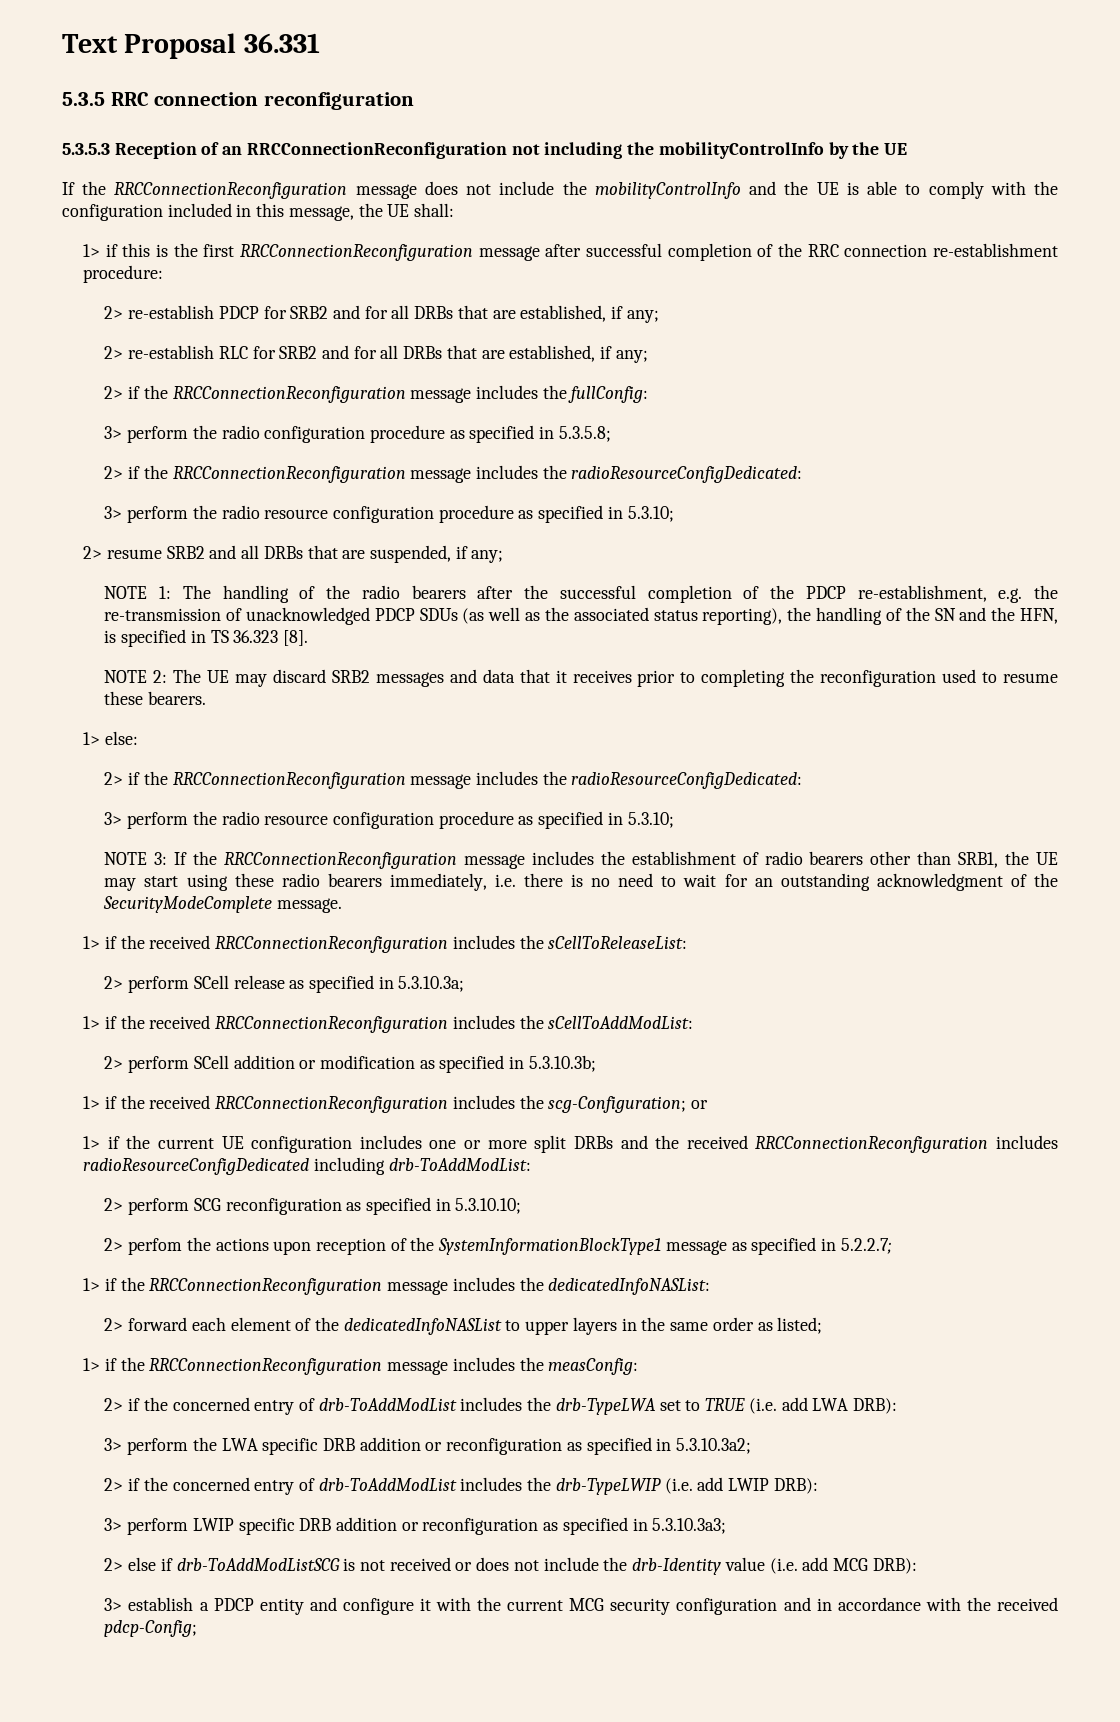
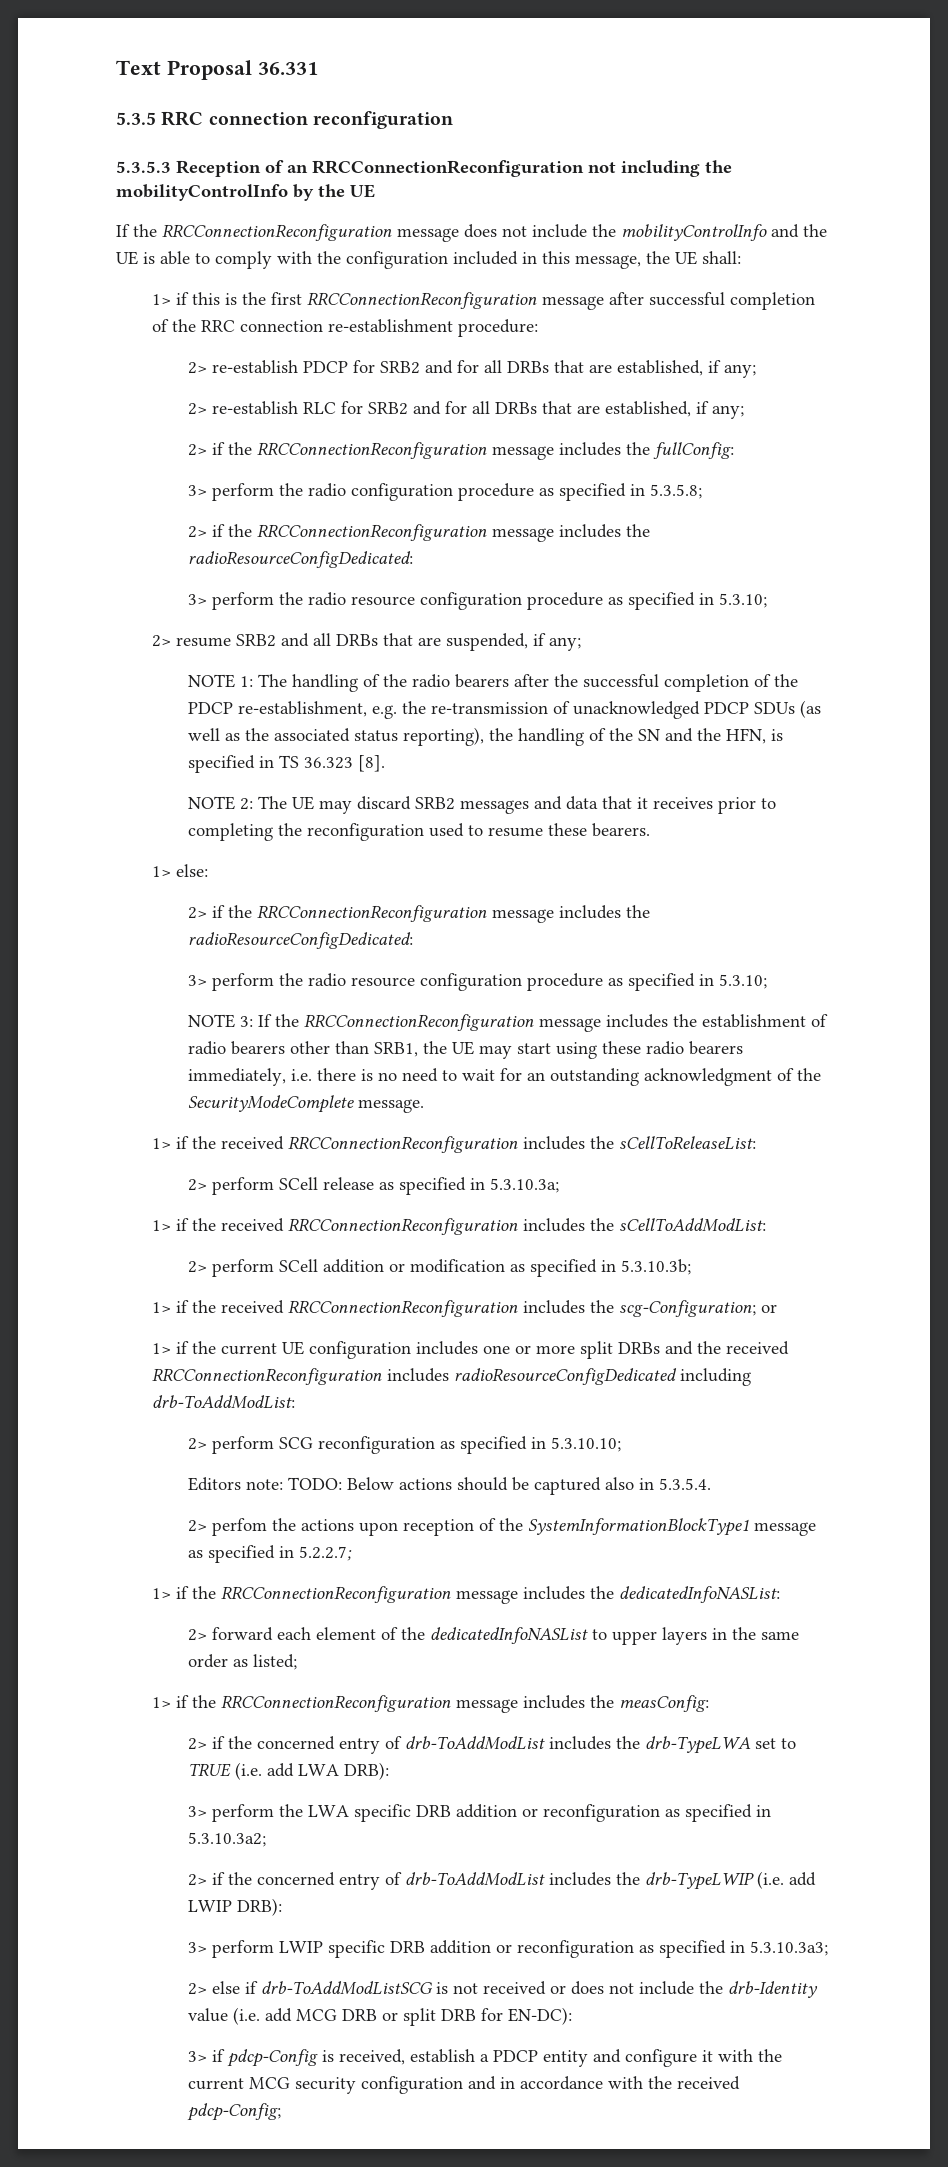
(522, 1206) none -> [187,1477,711,1495] // Editors note: TODO: Below actions should be captured also in 5.3.5.4.
[872,1558,917,1574] [104,1598,123,1611] DRB): // 3> -> [341,2007,572,2026] [187,2049,405,2067] DRB or split DRB for EN-DC): // 3> if pdcp-Config is received,

